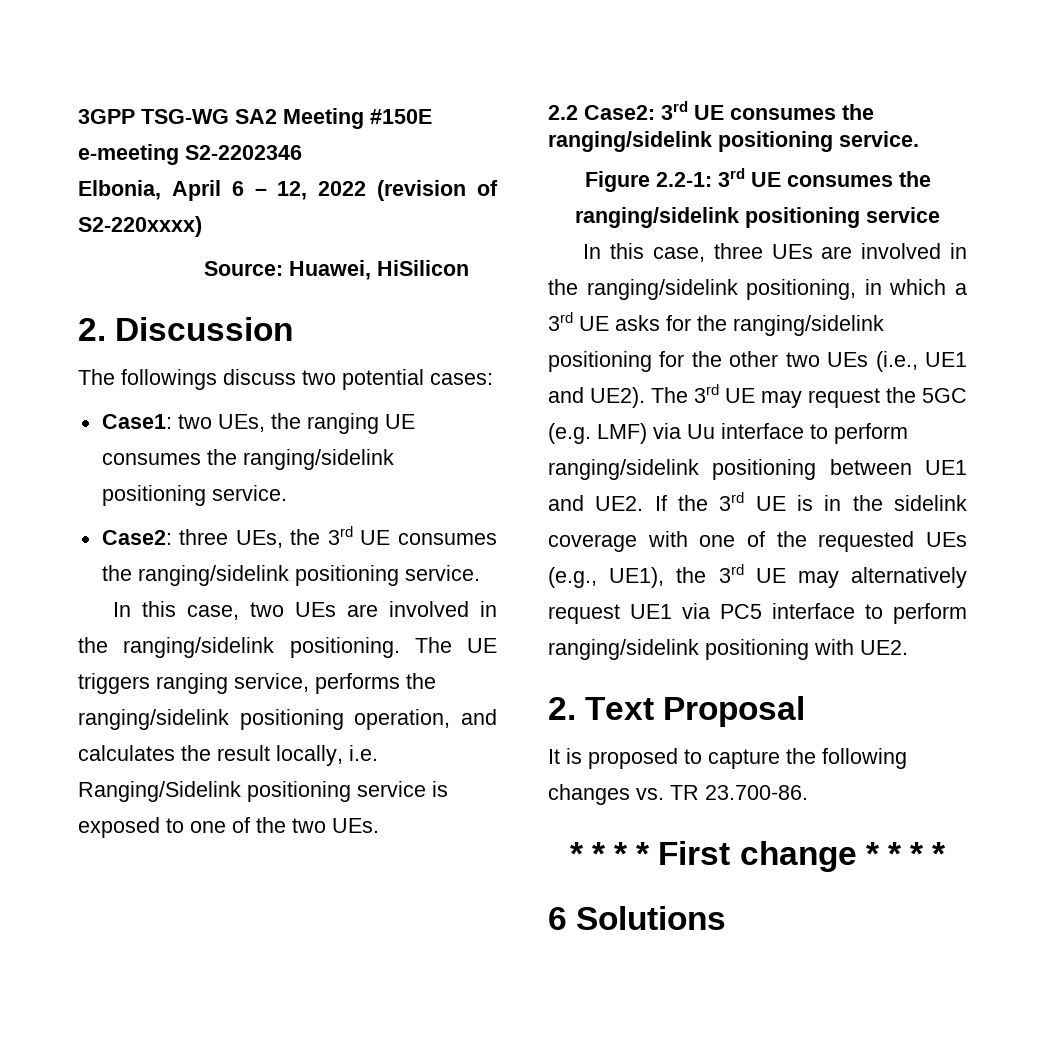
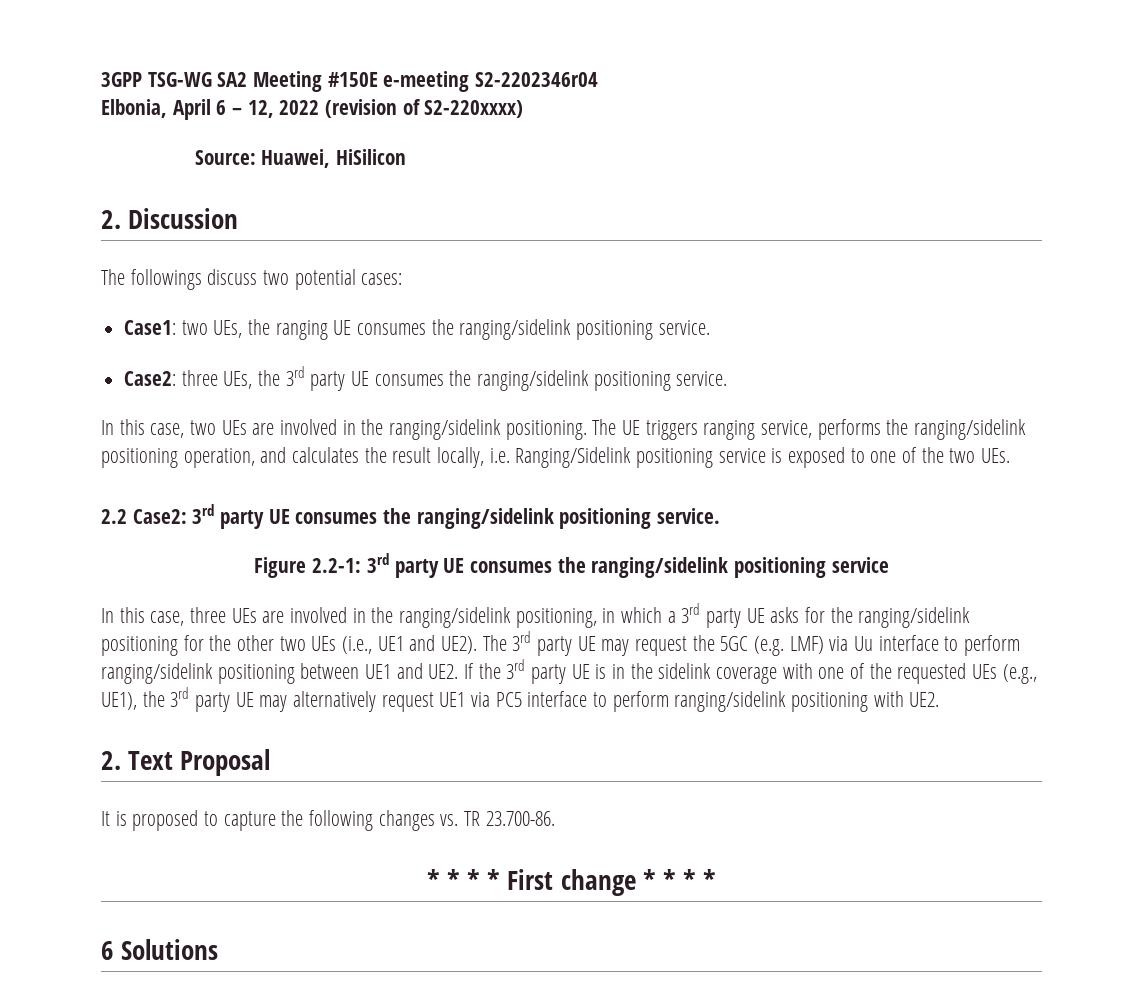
[185,145,302,160] S2-2202346 -> [475,72,599,87] S2-2202346r04
(353, 535) none -> [310,371,346,391] party
(688, 110) none -> [220,510,265,529] party
(745, 177) none -> [394,559,439,578] party
(573, 321) none -> [706,608,742,628] party
(719, 393) none -> [537,636,573,656] party
(745, 501) none -> [531,664,567,684] party
(744, 573) none -> [195,692,231,712] party

